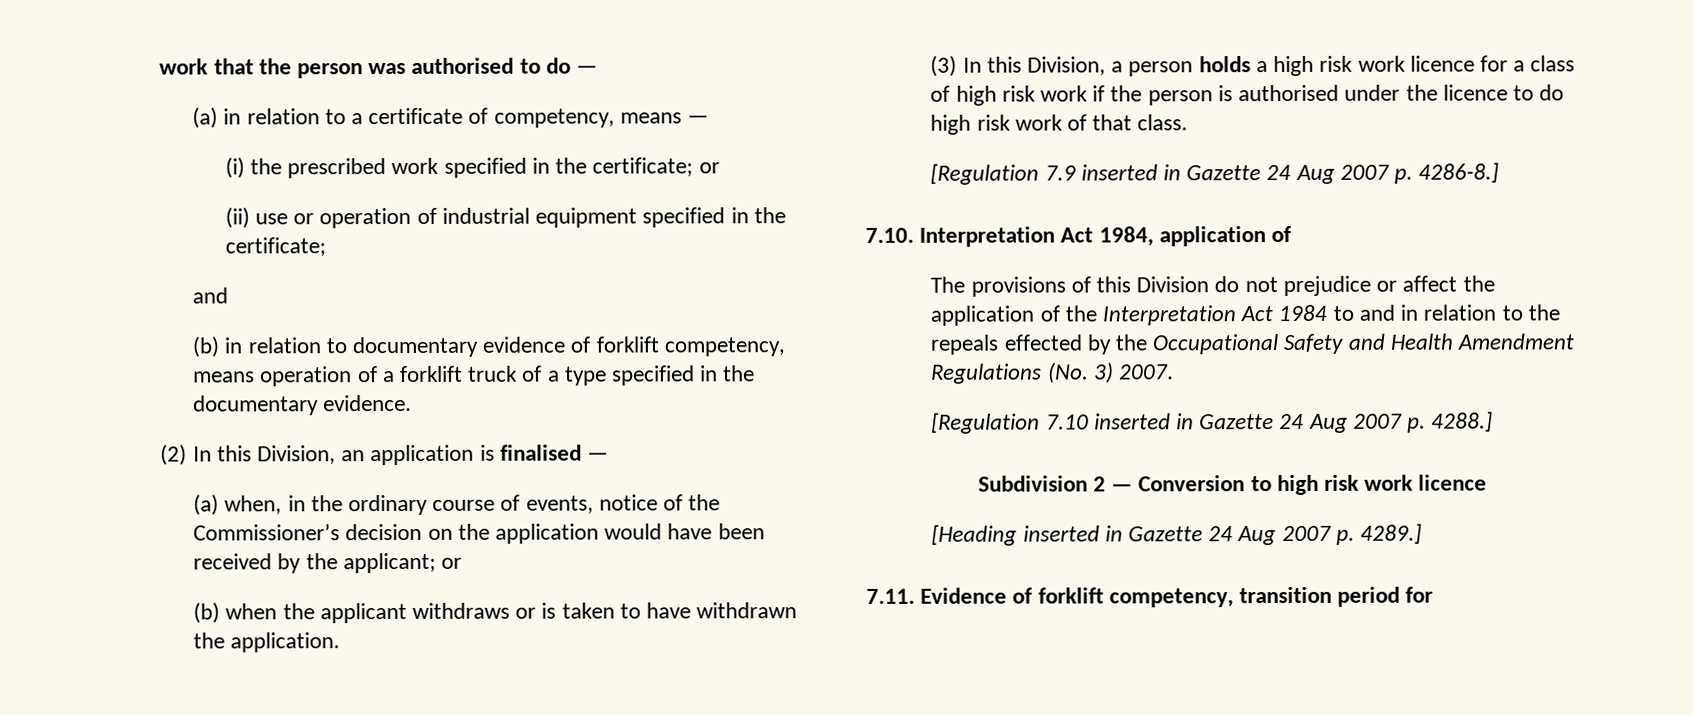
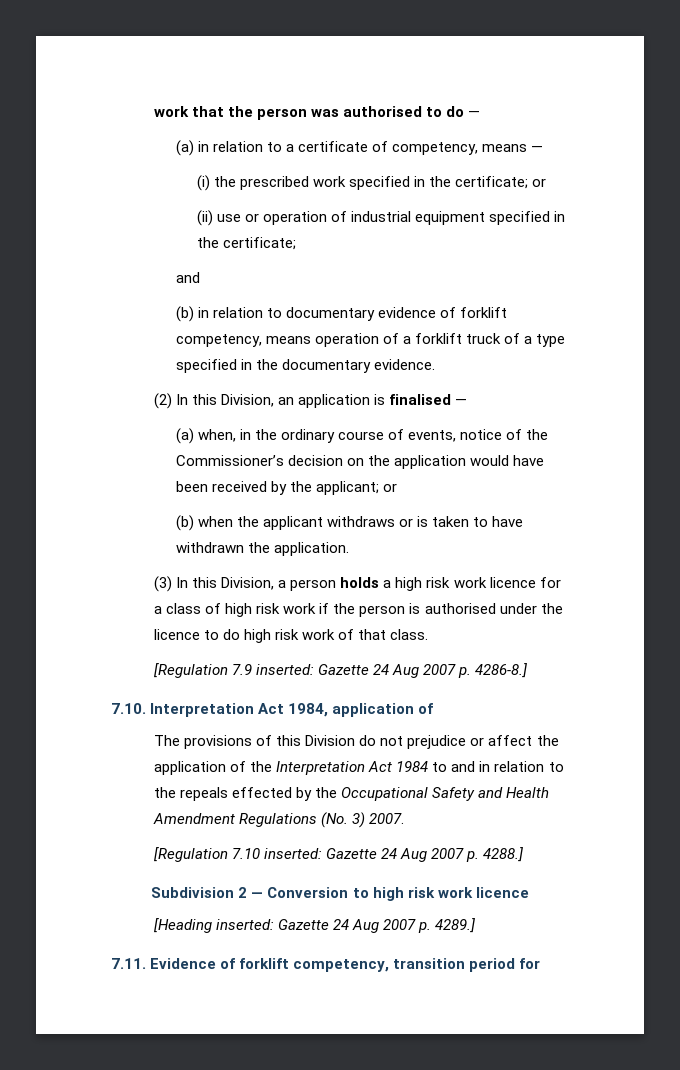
[1080,164,1182,181] inserted in -> [256,664,315,675] inserted:
[1093,413,1195,430] inserted in -> [264,848,323,859] inserted:
[1022,525,1123,542] inserted in -> [216,919,275,930] inserted:

